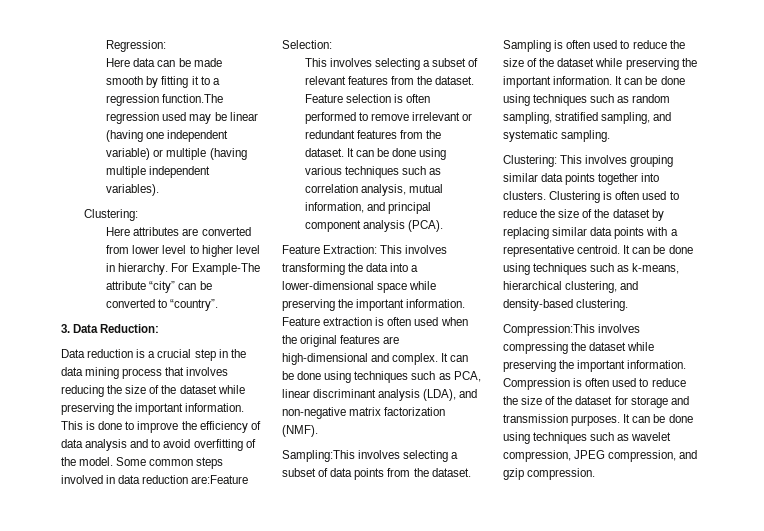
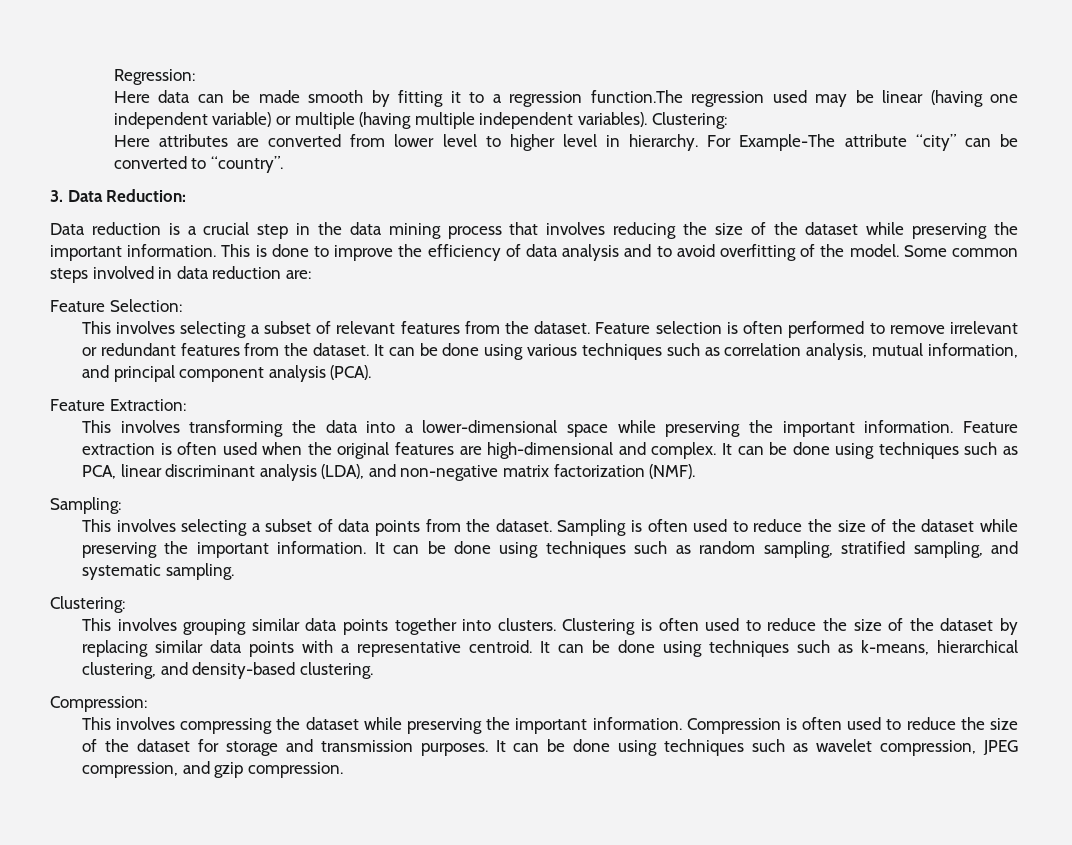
(160, 190) // -> (647, 119) none
[191,475,249,484] are:Feature -> [285,270,311,279] [50,300,105,312] are: // Feature
(378, 249) none -> (186, 405) //
[282,450,355,462] Sampling:This -> [50,497,121,514] [81,519,111,532] Sampling: // This
(557, 161) none -> (125, 604) //
[503,324,595,336] Compression:This -> [50,696,147,712] [81,717,111,730] Compression: // This

